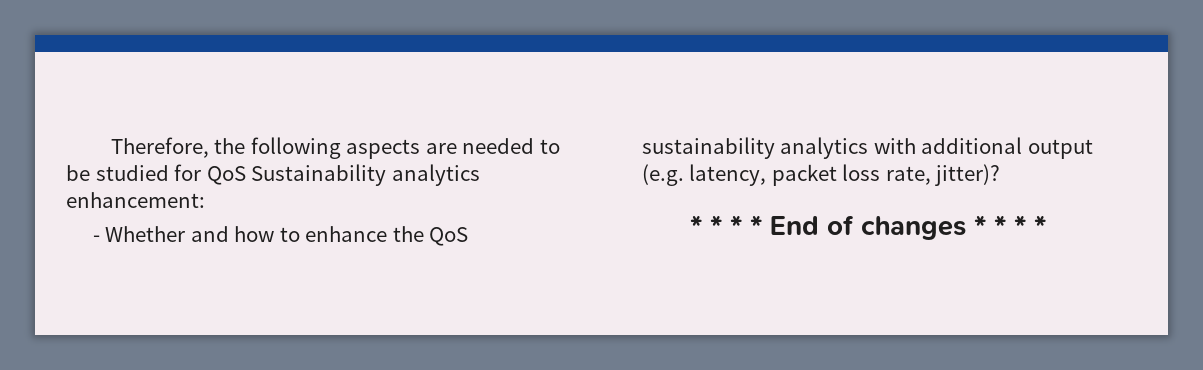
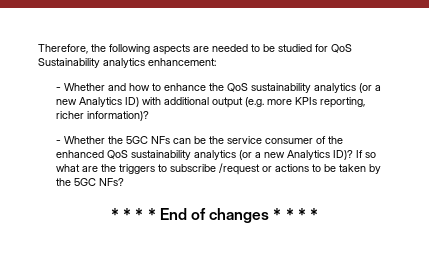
[873,137,1093,159] [641,164,1001,186] with additional output (e.g. latency, packet loss rate, jitter)? -> [358,83,381,93] [55,97,365,108] [55,111,149,121] [55,136,343,144] [55,150,376,160] [55,163,381,175] [55,178,124,186] (or a new Analytics ID) with additional output (e.g. more KPIs reporting, richer information)? // - Whether the 5GC NFs can be the service consumer of the enhanced QoS sustainability analytics (or a new Analytics ID)? If so what are the triggers to subscribe /request or actions to be taken by the 5GC NFs?

